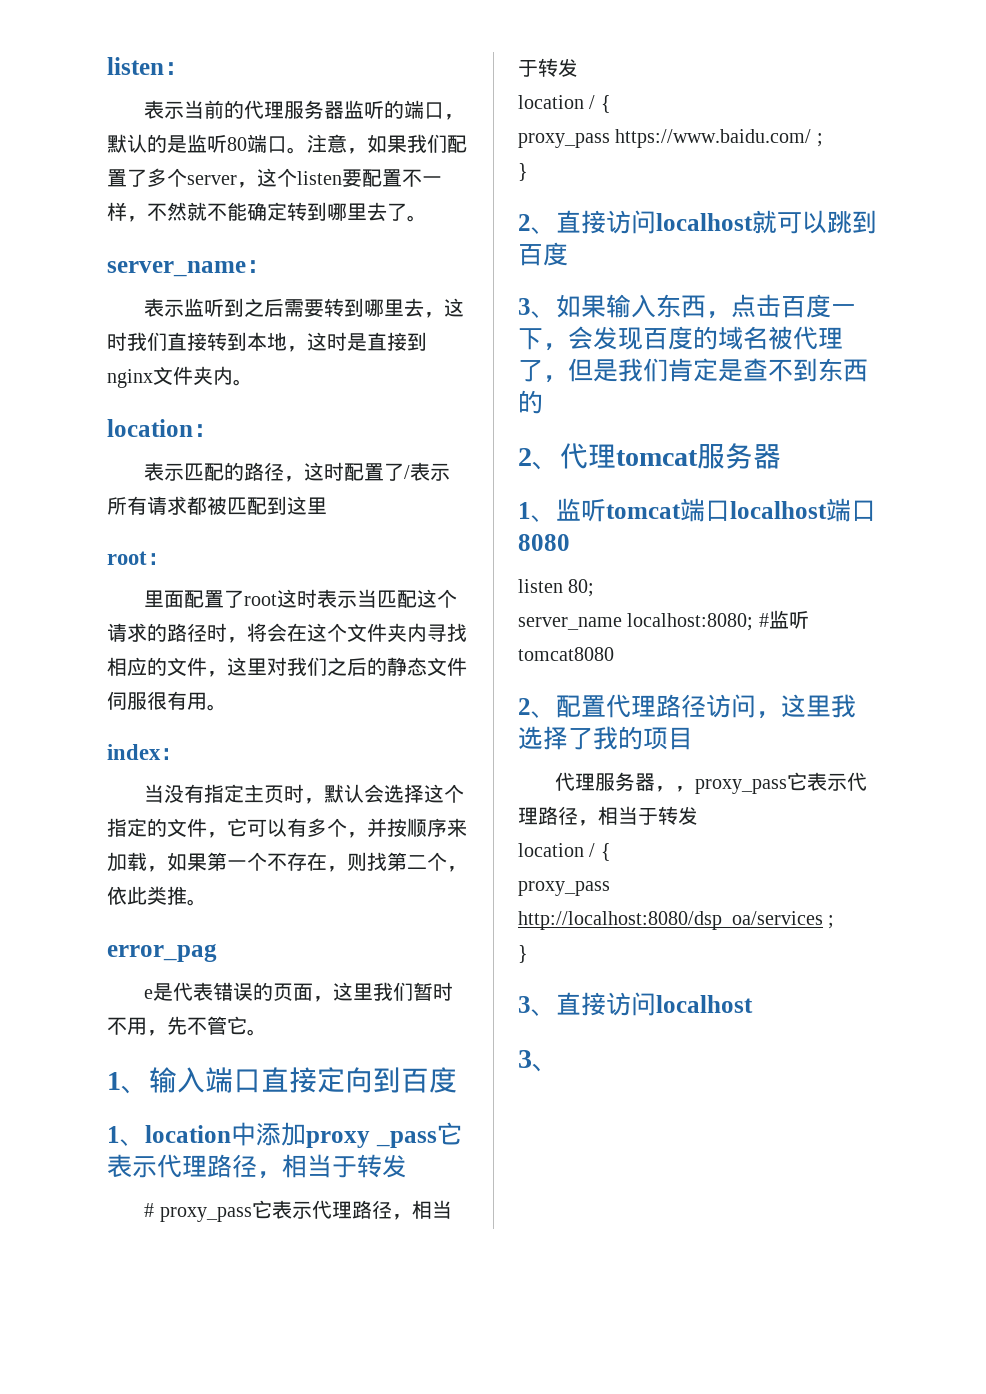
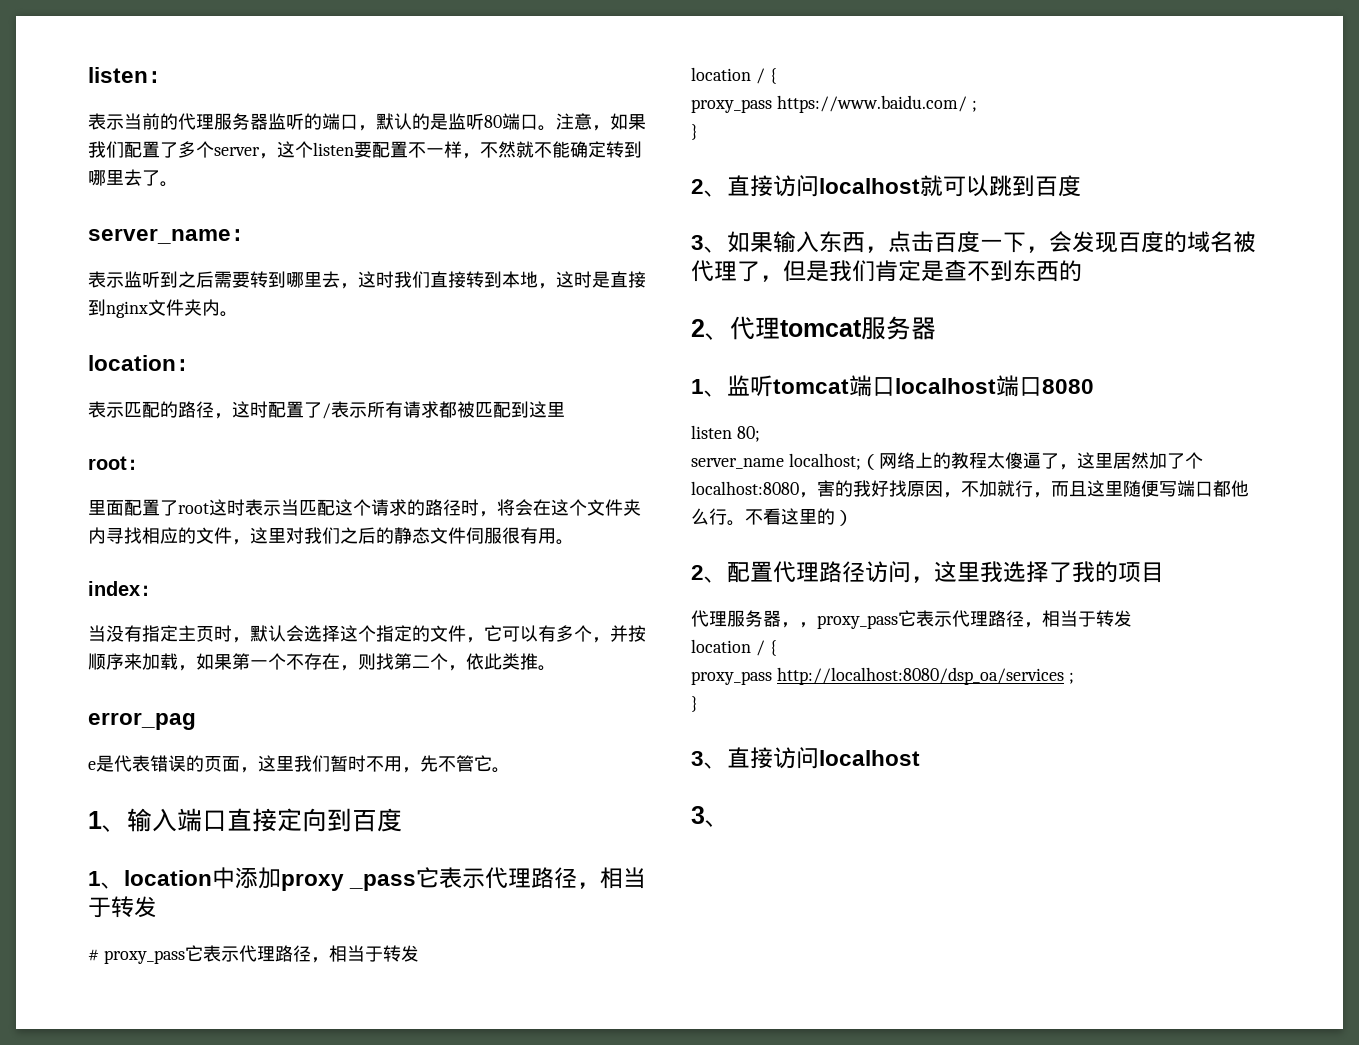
[627,610,809,631] [518,647,614,661] localhost:8080; #监听tomcat8080 -> [788,452,1203,470] [691,480,1249,498] [691,508,853,526] localhost;（网络上的教程太傻逼了，这里居然加了个localhost:8080，害的我好找原因，不加就行，而且这里随便写端口都他么行。不看这里的）

